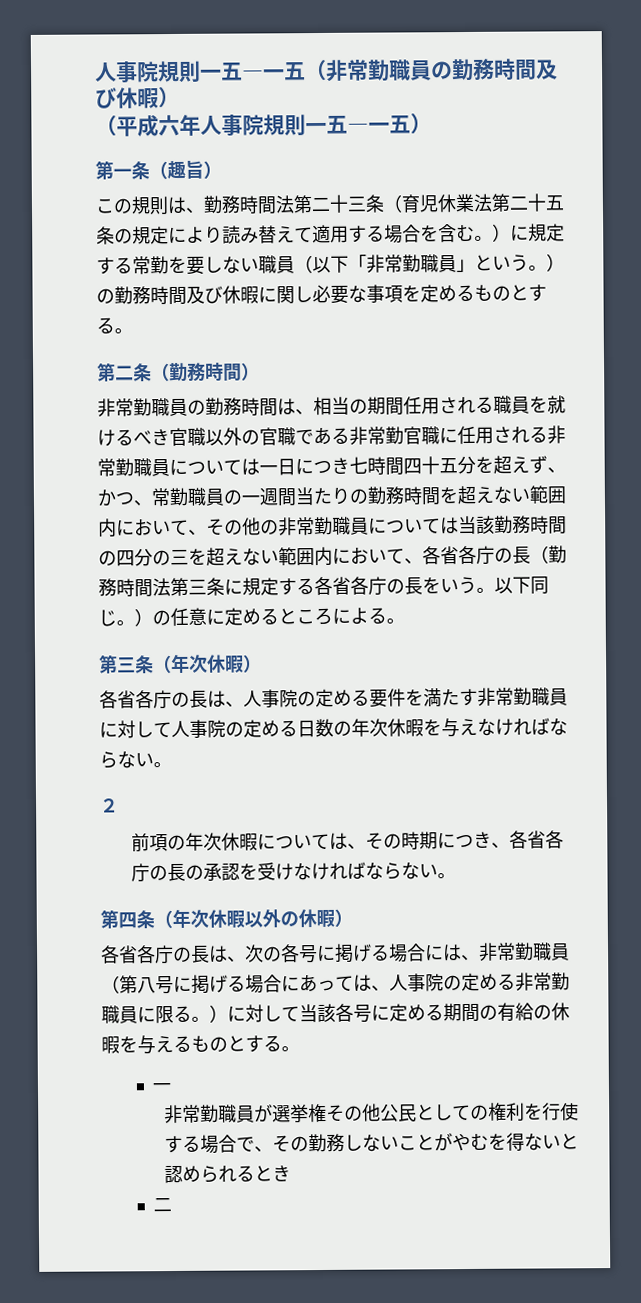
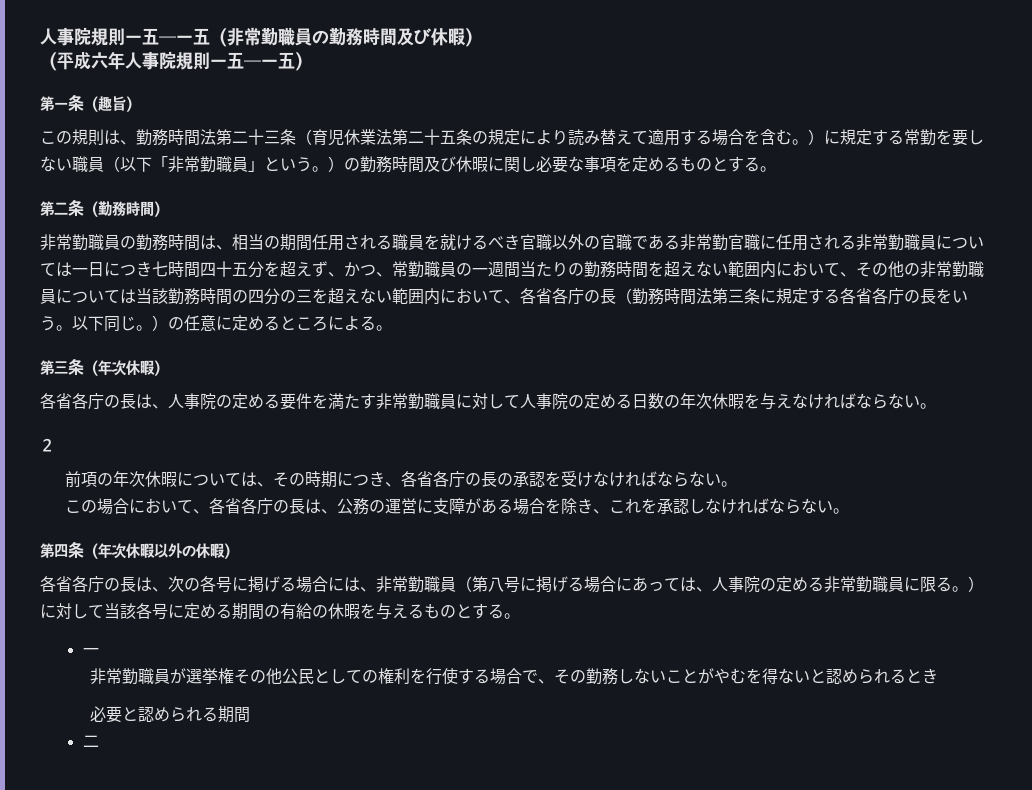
(456, 876) none -> [65,498,850,515] // この場合において、各省各庁の長は、公務の運営に支障がある場合を除き、これを承認しなければならない。
(291, 1173) none -> [90,706,251,723] // 必要と認められる期間

